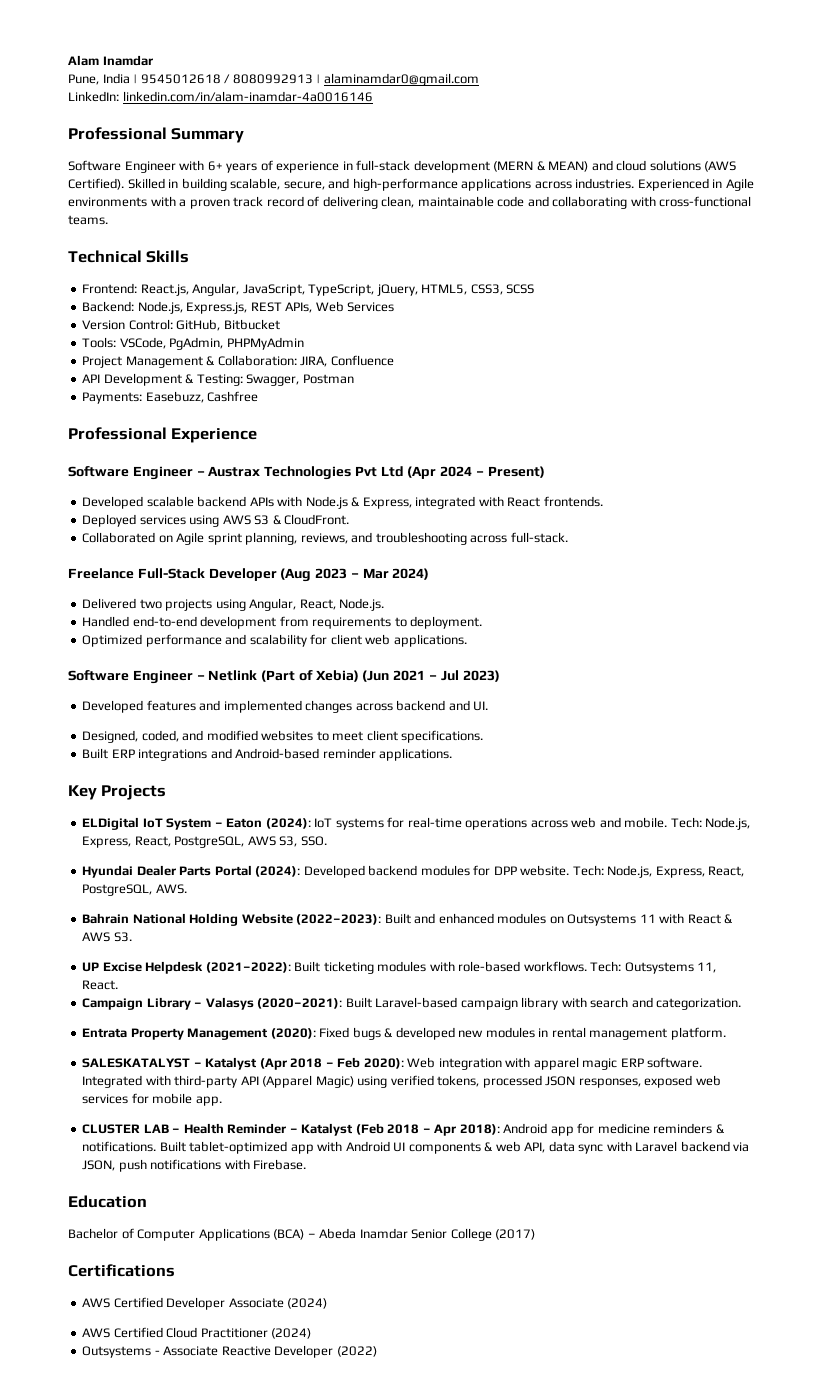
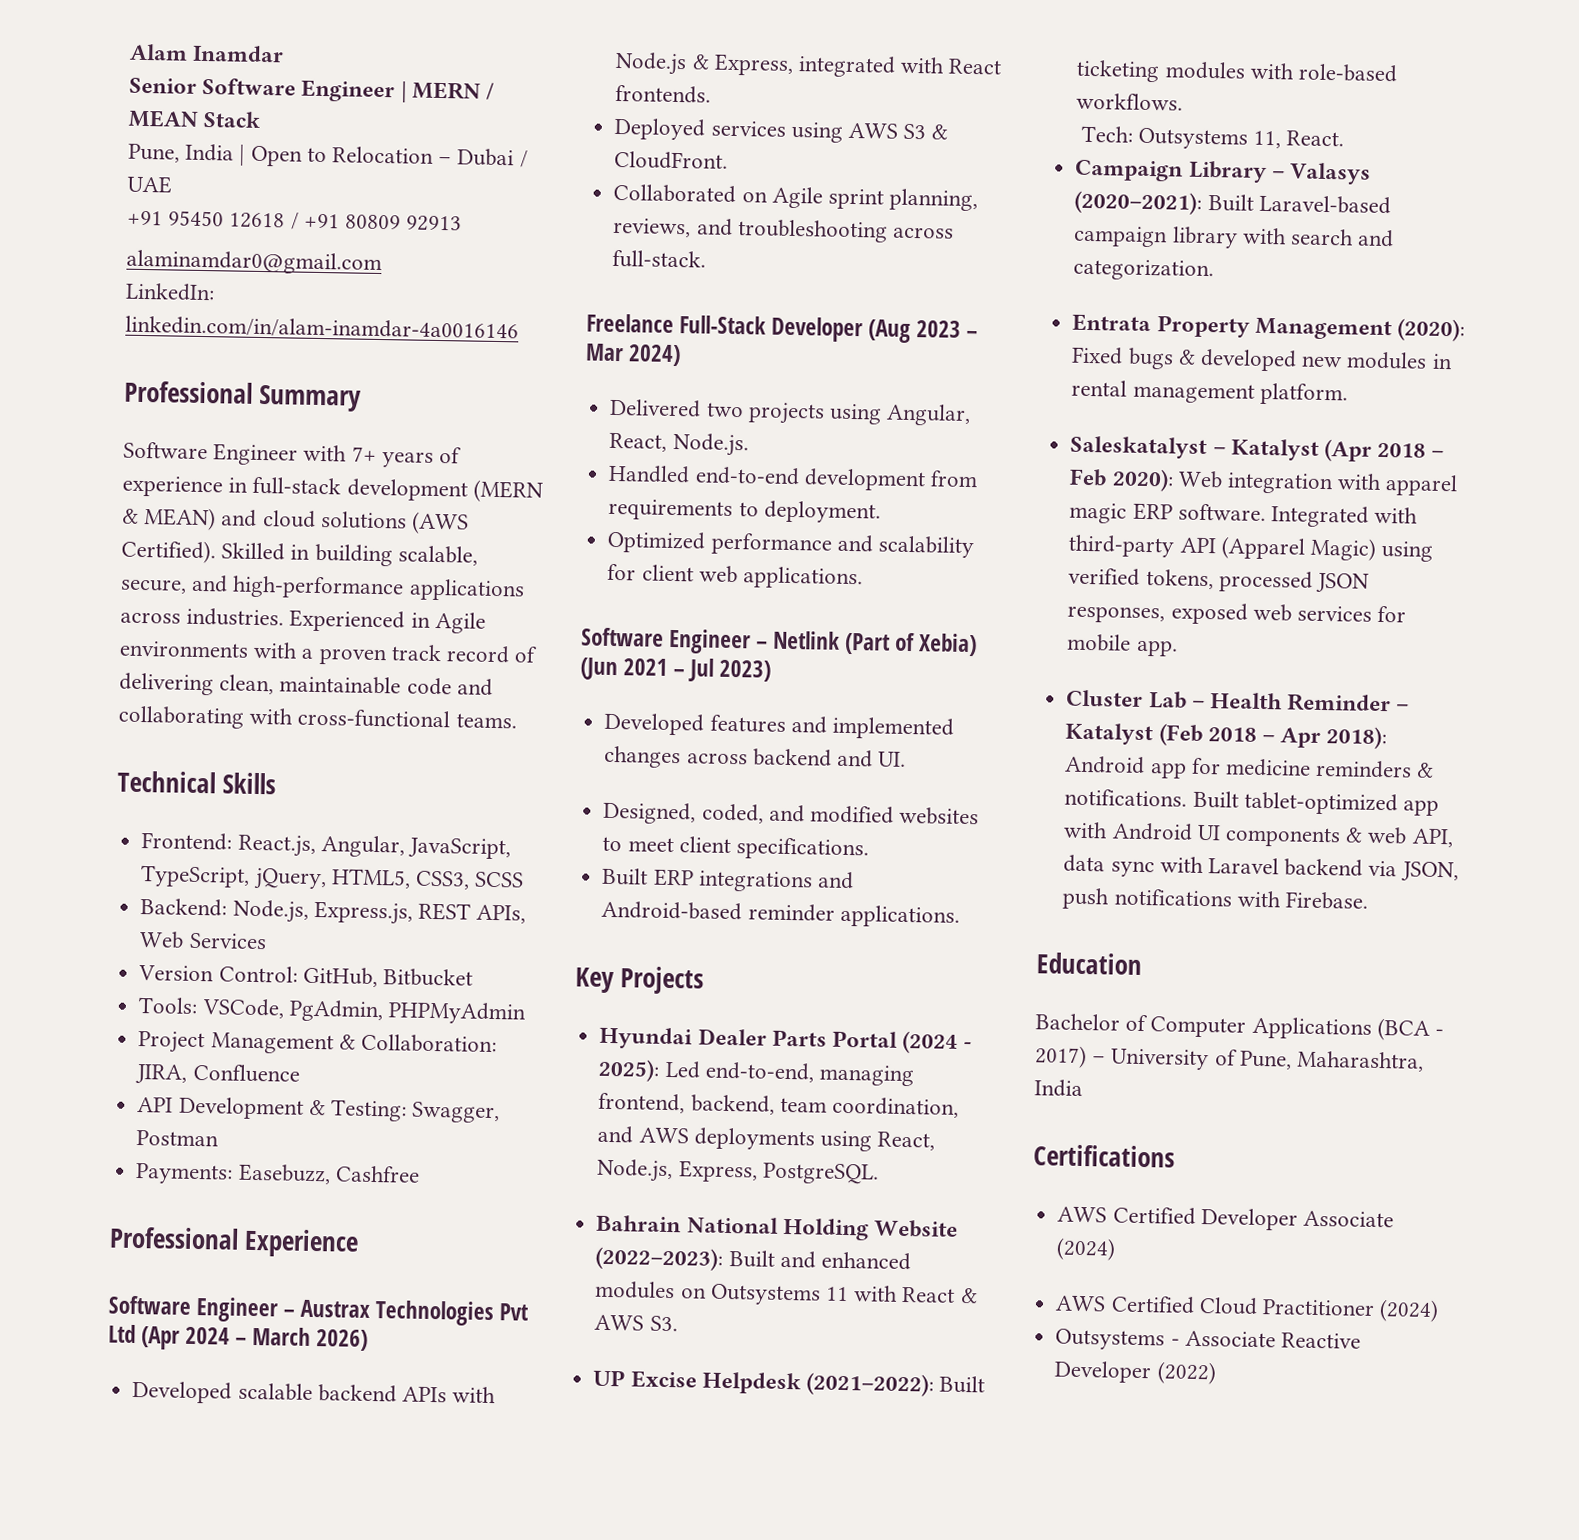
[68,73,321,85] Pune, India | 9545012618 / 8080992913 | -> [129,77,495,103] [128,109,262,128] [128,143,528,168] [127,175,172,194] [127,210,463,232] Senior Software Engineer | MERN / MEAN Stack // Pune, India | Open to Relocation – Dubai / UAE // +91 95450 12618 / +91 80809 92913 //
[207,161,223,171] 6+ -> [351,446,377,462] 7+
[487,466,545,478] Present) -> [252,1326,369,1351] March 2026)
[82,817,751,830] [82,836,327,848] [82,865,745,878] [82,884,187,896] ELDigital IoT System – Eaton (2024): IoT systems for real-time operations across web and mobile. Tech: Node.js, Express, React, PostgreSQL, AWS S3, SSO. // Hyundai Dealer Parts Portal (2024): Developed backend modules for DPP website. Tech: Node.js, Express, React, PostgreSQL, AWS. -> [599,1026,973,1054] [598,1058,915,1087] [598,1092,959,1118] [597,1125,936,1152] [597,1158,879,1185] Hyundai Dealer Parts Portal (2024 - 2025): Led end-to-end, managing frontend, backend, team coordination, and AWS deployments using React, Node.js, Express, PostgreSQL.
(587, 966) none -> (1184, 101) //
[82,1058,191,1068] SALESKATALYST -> [1070,435,1208,460] Saleskatalyst
[82,1124,169,1134] CLUSTER LAB -> [1066,689,1187,709] Cluster Lab
[273,1228,536,1241] (BCA) – Abeda Inamdar Senior College (2017) -> [1376,1017,1445,1041] [1035,1045,1425,1072] [1034,1079,1083,1098] (BCA - 2017) – University of Pune, Maharashtra, India

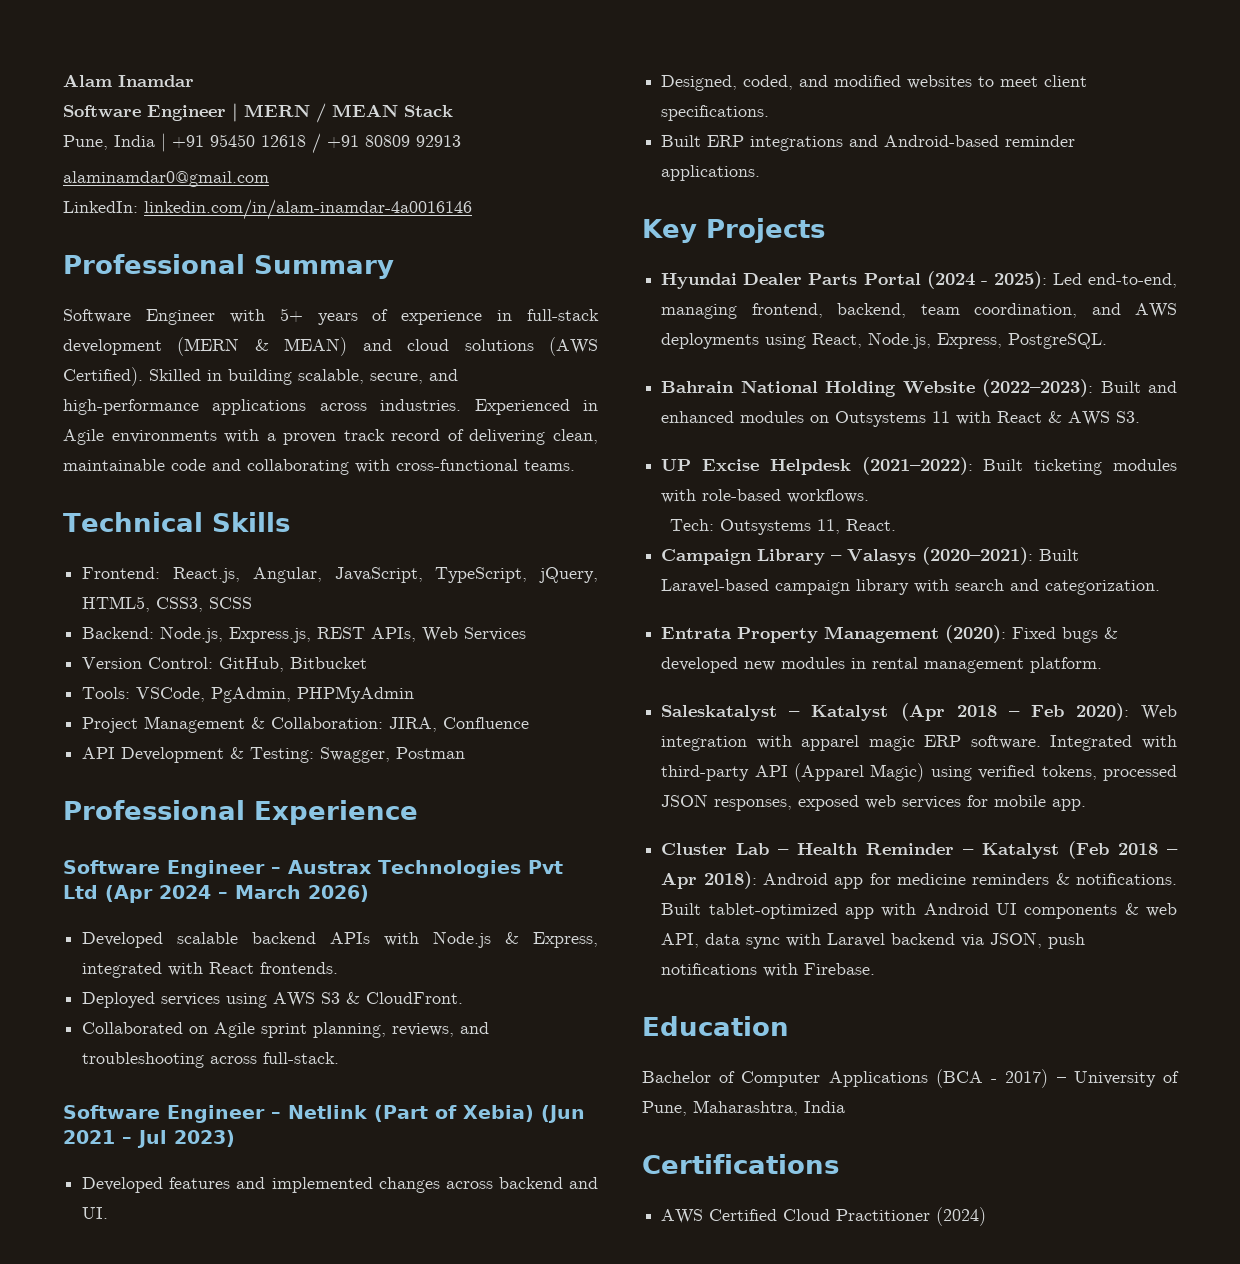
[129,77,197,94] Senior -> (194, 81) none
[250,145,528,168] [127,175,172,194] Open to Relocation – Dubai / UAE // -> (166, 142) none
[351,446,377,462] 7+ -> [279,308,303,322] 5+
[135,1162,420,1185] // Payments: Easebuzz, Cashfree -> (466, 753) none
[586,313,979,343] [585,343,682,367] [609,398,972,427] [609,432,749,457] [608,464,978,492] [608,498,881,524] [607,530,974,559] [607,563,863,590] // Freelance Full-Stack Developer (Aug 2023 – Mar 2024) // Delivered two projects using Angular, React, Node.js. // Handled end-to-end development from requirements to deployment. // Optimized performance and scalability for client web applications. -> (340, 1058) none
[1057,1206,1394,1231] [1056,1237,1117,1261] // AWS Certified Developer Associate (2024) -> (839, 1164) none
[1055,1328,1361,1351] [1054,1360,1217,1385] // Outsystems - Associate Reactive Developer (2022) -> (987, 1216) none

